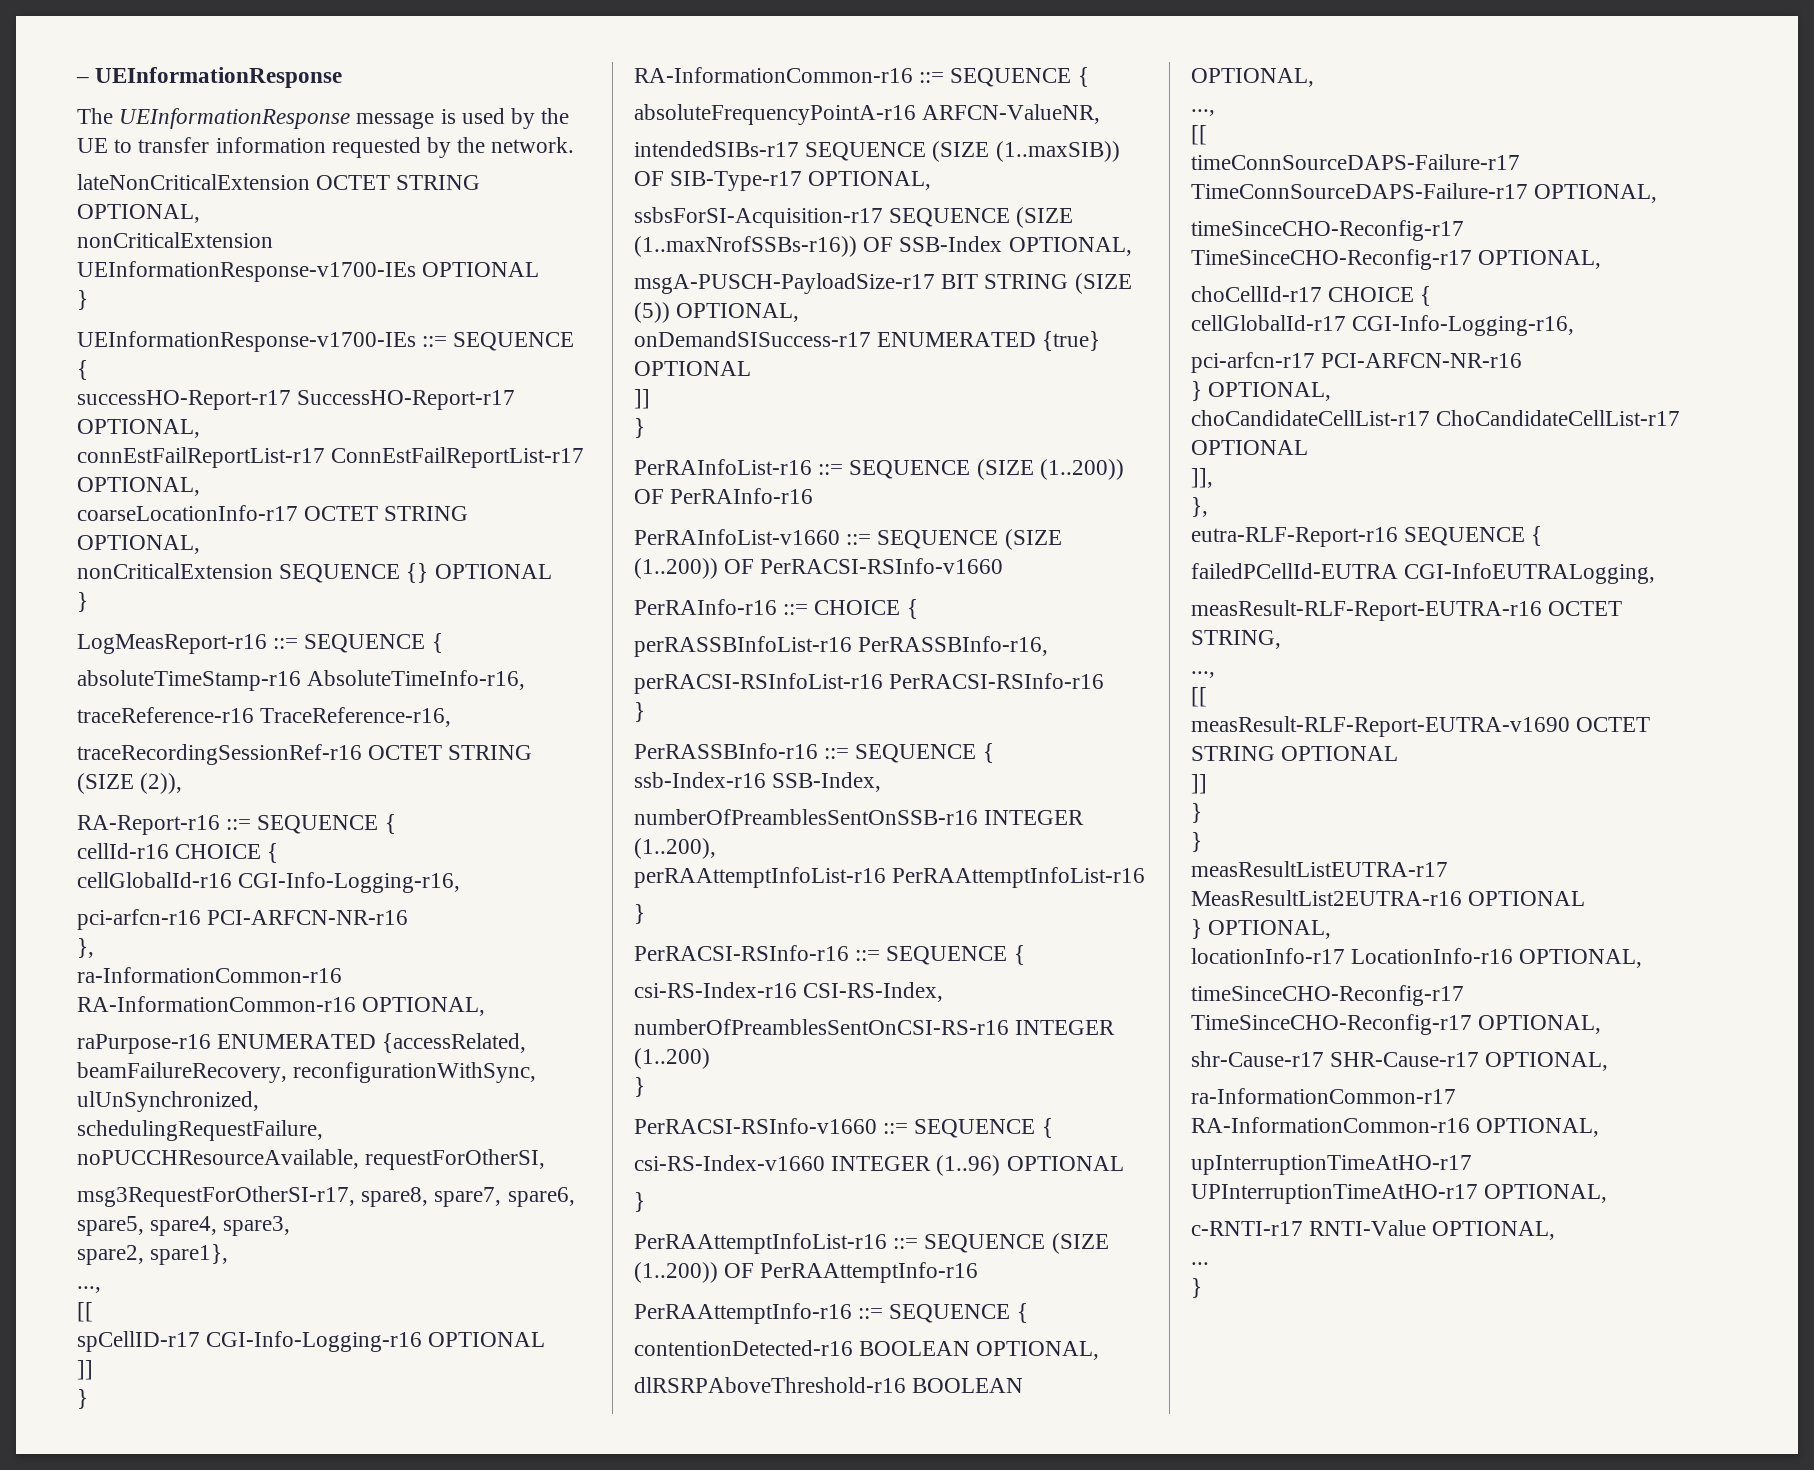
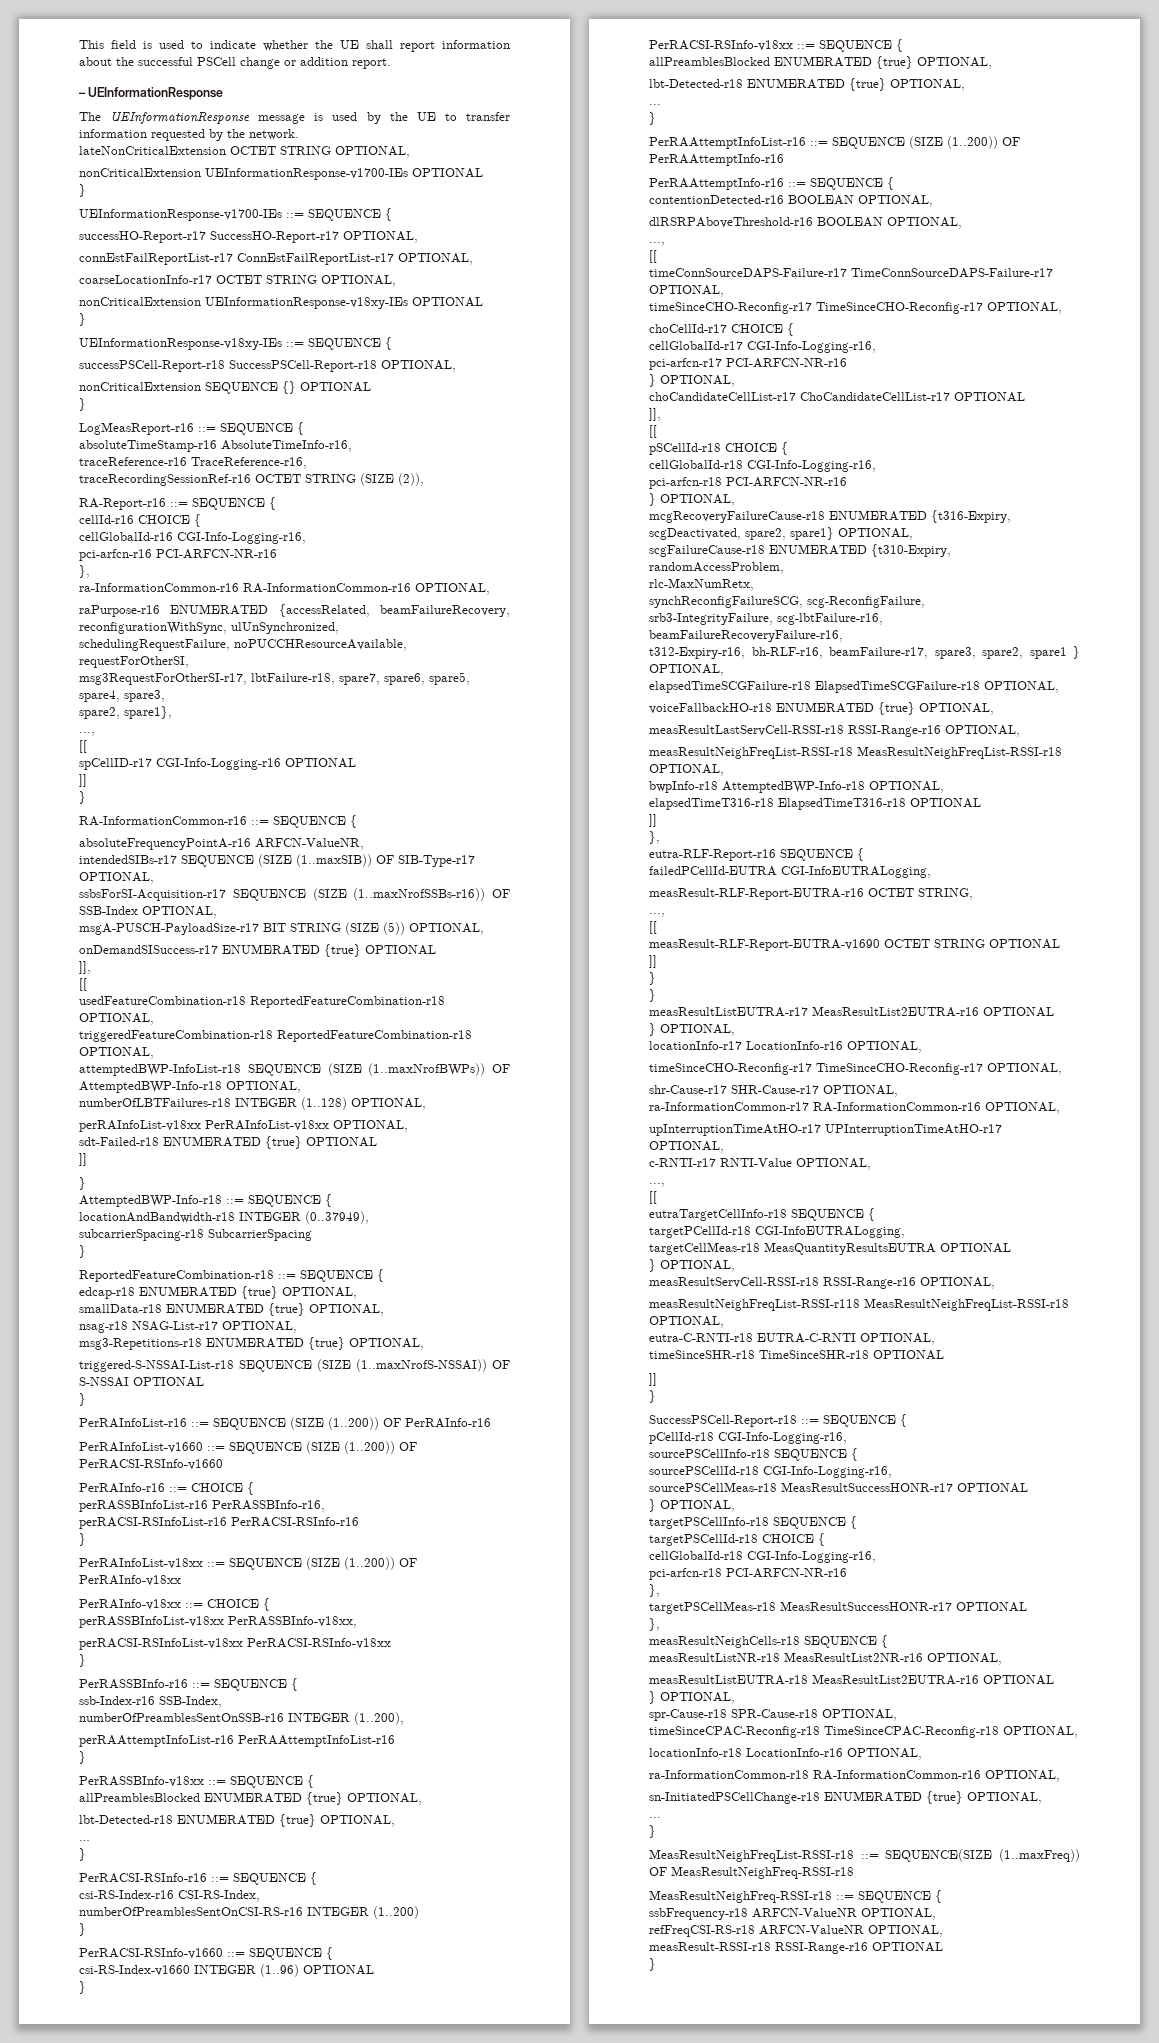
(76, 80) none -> [79,40,510,52] [79,57,391,69] This field is used to indicate whether the UE shall report information about the successful PSCell change or addition report. //
(200, 544) none -> [79,297,483,309] [79,313,86,326] [79,337,392,350] [79,360,456,372] // nonCriticalExtension UEInformationResponse-v18xy-IEs OPTIONAL // } // UEInformationResponse-v18xy-IEs ::= SEQUENCE { // successPSCell-Report-r18 SuccessPSCell-Report-r18 OPTIONAL,
[361,1187,429,1207] spare8, -> [251,673,335,685] lbtFailure-r18,
[634,389,650,409] ]] -> [79,961,91,974] [79,978,87,991] [79,996,445,1008] [79,1013,154,1025] [79,1030,472,1042] [79,1047,154,1059] [79,1063,510,1076] [79,1081,301,1093] [79,1097,426,1110] [79,1120,408,1132] [79,1136,377,1149] [79,1153,87,1166] [79,1177,86,1190] [79,1194,332,1207] [79,1211,369,1224] [79,1229,312,1241] [79,1245,86,1258] [79,1269,384,1282] [79,1286,357,1299] [79,1303,384,1316] [79,1321,297,1333] [79,1337,424,1350] [79,1359,510,1372] [79,1377,204,1387] ]], // [[ // usedFeatureCombination-r18 ReportedFeatureCombination-r18 OPTIONAL, // triggeredFeatureCombination-r18 ReportedFeatureCombination-r18 OPTIONAL, // attemptedBWP-InfoList-r18 SEQUENCE (SIZE (1..maxNrofBWPs)) OF AttemptedBWP-Info-r18 OPTIONAL, // numberOfLBTFailures-r18 INTEGER (1..128) OPTIONAL, // perRAInfoList-v18xx PerRAInfoList-v18xx OPTIONAL, // sdt-Failed-r18 ENUMERATED {true} OPTIONAL // ]] // } // AttemptedBWP-Info-r18 ::= SEQUENCE { // locationAndBandwidth-r18 INTEGER (0..37949), // subcarrierSpacing-r18 SubcarrierSpacing // } // ReportedFeatureCombination-r18 ::= SEQUENCE { // edcap-r18 ENUMERATED {true} OPTIONAL, // smallData-r18 ENUMERATED {true} OPTIONAL, // nsag-r18 NSAG-List-r17 OPTIONAL, // msg3-Repetitions-r18 ENUMERATED {true} OPTIONAL, // triggered-S-NSSAI-List-r18 SEQUENCE (SIZE (1..maxNrofS-NSSAI)) OF S-NSSAI OPTIONAL
(645, 712) none -> [79,1557,417,1570] [79,1575,181,1586] [79,1598,270,1611] [79,1616,357,1628] [79,1638,391,1650] [79,1654,86,1667] // PerRAInfoList-v18xx ::= SEQUENCE (SIZE (1..200)) OF PerRAInfo-v18xx // PerRAInfo-v18xx ::= CHOICE { // perRASSBInfoList-v18xx PerRASSBInfo-v18xx, // perRACSI-RSInfoList-v18xx PerRACSI-RSInfo-v18xx // }
(645, 914) none -> [79,1775,314,1788] [79,1792,422,1805] [79,1814,395,1827] [79,1840,90,1841] [79,1848,86,1861] // PerRASSBInfo-v18xx ::= SEQUENCE { // allPreamblesBlocked ENUMERATED {true} OPTIONAL, // lbt-Detected-r18 ENUMERATED {true} OPTIONAL, // … // }
(645, 1202) none -> [649,39,903,52] [649,56,992,69] [649,78,965,91] [649,104,661,105] [649,112,656,125] // PerRACSI-RSInfo-v18xx ::= SEQUENCE { // allPreamblesBlocked ENUMERATED {true} OPTIONAL, // lbt-Detected-r18 ENUMERATED {true} OPTIONAL, // ... // }
(1213, 478) none -> [649,425,657,438] [649,442,788,455] [649,460,876,472] [649,477,847,489] [649,493,735,506] [649,510,1011,523] [649,527,913,540] [649,544,951,557] [649,562,784,574] [649,578,754,591] [649,596,925,608] [649,613,883,625] [649,630,843,642] [649,646,1080,659] [649,664,724,676] [649,681,1059,693] [649,702,994,715] [649,725,1020,737] [649,746,1062,759] [649,764,724,776] [649,781,944,793] [649,798,981,810] [649,814,657,827] // [[ // pSCellId-r18 CHOICE { // cellGlobalId-r18 CGI-Info-Logging-r16, // pci-arfcn-r18 PCI-ARFCN-NR-r16 // } OPTIONAL, // mcgRecoveryFailureCause-r18 ENUMERATED {t316-Expiry, scgDeactivated, spare2, spare1} OPTIONAL, // scgFailureCause-r18 ENUMERATED {t310-Expiry, randomAccessProblem, // rlc-MaxNumRetx, // synchReconfigFailureSCG, scg-ReconfigFailure, // srb3-IntegrityFailure, scg-lbtFailure-r16, beamFailureRecoveryFailure-r16, // t312-Expiry-r16, bh-RLF-r16, beamFailure-r17, spare3, spare2, spare1 } OPTIONAL, // elapsedTimeSCGFailure-r18 ElapsedTimeSCGFailure-r18 OPTIONAL, // voiceFallbackHO-r18 ENUMERATED {true} OPTIONAL, // measResultLastServCell-RSSI-r18 RSSI-Range-r16 OPTIONAL, // measResultNeighFreqList-RSSI-r18 MeasResultNeighFreqList-RSSI-r18 OPTIONAL, // bwpInfo-r18 AttemptedBWP-Info-r18 OPTIONAL, // elapsedTimeT316-r18 ElapsedTimeT316-r18 OPTIONAL // ]]
[1191,1262,1209,1265] ... -> [649,1183,665,1187] [649,1191,657,1204] [649,1208,875,1221] [649,1226,905,1238] [649,1242,1011,1255] [649,1259,735,1272] [649,1277,995,1289] [649,1298,1069,1311] [649,1316,724,1328] [649,1333,935,1345] [649,1350,944,1360] [649,1373,657,1386] [649,1390,656,1403] [649,1414,907,1427] [649,1432,847,1444] [649,1448,858,1461] [649,1466,892,1478] [649,1482,1028,1493] [649,1499,735,1512] [649,1516,857,1529] [649,1533,825,1546] [649,1551,876,1563] [649,1568,847,1580] [649,1584,660,1597] [649,1601,1027,1614] [649,1618,660,1631] [649,1635,888,1648] [649,1652,1002,1665] [649,1674,1054,1685] [649,1691,735,1704] [649,1709,897,1721] [649,1726,1078,1738] [649,1748,922,1760] [649,1770,1060,1782] [649,1791,1042,1804] [649,1817,661,1818] [649,1825,656,1838] [649,1849,1080,1862] [649,1866,854,1879] [649,1890,942,1903] [649,1908,936,1920] [649,1925,943,1937] [649,1942,943,1954] ..., // [[ // eutraTargetCellInfo-r18 SEQUENCE { // targetPCellId-r18 CGI-InfoEUTRALogging, // targetCellMeas-r18 MeasQuantityResultsEUTRA OPTIONAL // } OPTIONAL, // measResultServCell-RSSI-r18 RSSI-Range-r16 OPTIONAL, // measResultNeighFreqList-RSSI-r118 MeasResultNeighFreqList-RSSI-r18 OPTIONAL, // eutra-C-RNTI-r18 EUTRA-C-RNTI OPTIONAL, // timeSinceSHR-r18 TimeSinceSHR-r18 OPTIONAL // ]] // } // SuccessPSCell-Report-r18 ::= SEQUENCE { // pCellId-r18 CGI-Info-Logging-r16, // sourcePSCellInfo-r18 SEQUENCE { // sourcePSCellId-r18 CGI-Info-Logging-r16, // sourcePSCellMeas-r18 MeasResultSuccessHONR-r17 OPTIONAL // } OPTIONAL, // targetPSCellInfo-r18 SEQUENCE { // targetPSCellId-r18 CHOICE { // cellGlobalId-r18 CGI-Info-Logging-r16, // pci-arfcn-r18 PCI-ARFCN-NR-r16 // }, // targetPSCellMeas-r18 MeasResultSuccessHONR-r17 OPTIONAL // }, // measResultNeighCells-r18 SEQUENCE { // measResultListNR-r18 MeasResultList2NR-r16 OPTIONAL, // measResultListEUTRA-r18 MeasResultList2EUTRA-r16 OPTIONAL // } OPTIONAL, // spr-Cause-r18 SPR-Cause-r18 OPTIONAL, // timeSinceCPAC-Reconfig-r18 TimeSinceCPAC-Reconfig-r18 OPTIONAL, // locationInfo-r18 LocationInfo-r16 OPTIONAL, // ra-InformationCommon-r18 RA-InformationCommon-r16 OPTIONAL, // sn-InitiatedPSCellChange-r18 ENUMERATED {true} OPTIONAL, // ... // } // MeasResultNeighFreqList-RSSI-r18 ::= SEQUENCE(SIZE (1..maxFreq)) OF MeasResultNeighFreq-RSSI-r18 // MeasResultNeighFreq-RSSI-r18 ::= SEQUENCE { // ssbFrequency-r18 ARFCN-ValueNR OPTIONAL, // refFreqCSI-RS-r18 ARFCN-ValueNR OPTIONAL, // measResult-RSSI-r18 RSSI-Range-r16 OPTIONAL

